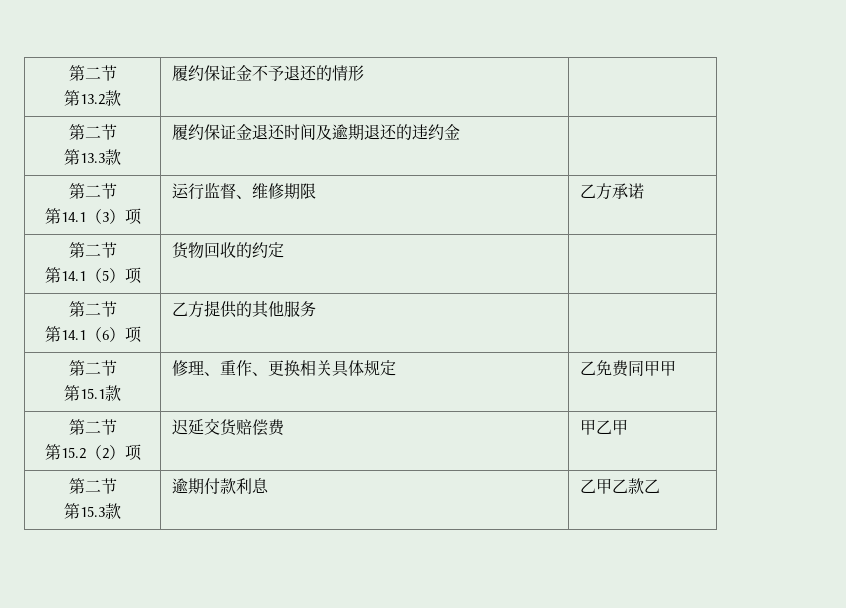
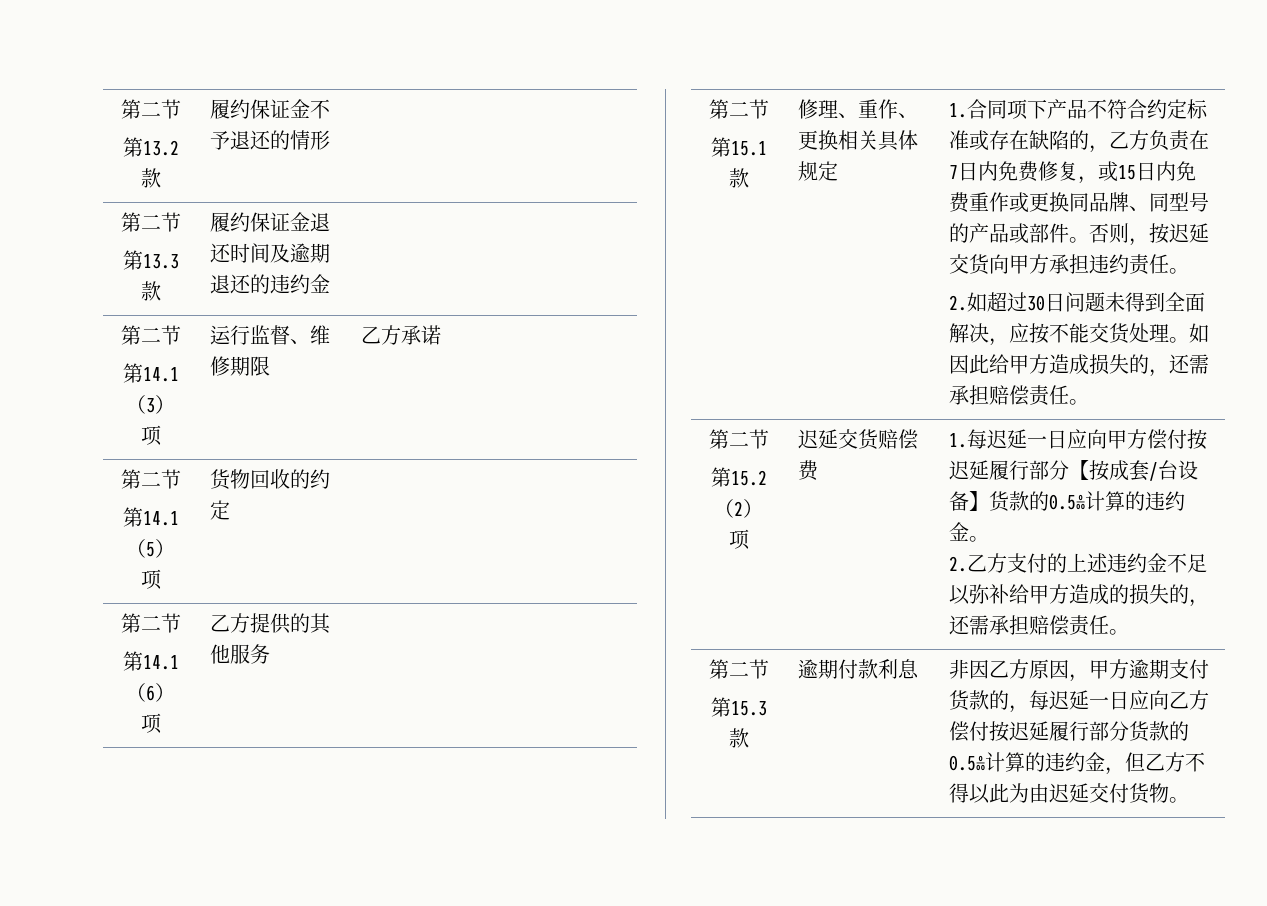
[579,360,676,377] 乙免费同甲甲 -> [949,99,1209,120] [949,130,1210,153] [949,161,1197,184] [949,192,1210,213] [949,223,1210,246] [949,254,1190,275] [949,292,1206,312] [949,323,1210,346] [949,354,1210,377] [949,385,1090,406] 1.合同项下产品不符合约定标准或存在缺陷的，乙方负责在7日内免费修复，或15日内免费重作或更换同品牌、同型号的产品或部件。否则，按迟延交货向甲方承担违约责任。 // 2.如超过30日问题未得到全面解决，应按不能交货处理。如因此给甲方造成损失的，还需承担赔偿责任。
[579,419,628,435] 甲乙甲 -> [949,429,1208,450] [949,460,1199,481] [949,491,1186,512] [949,522,990,542] [949,553,1208,573] [949,584,1210,607] [949,615,1130,636] 1.每迟延一日应向甲方偿付按迟延履行部分【按成套/台设备】货款的0.5‰计算的违约金。 // 2.乙方支付的上述违约金不足以弥补给甲方造成的损失的，还需承担赔偿责任。
[579,478,660,494] 乙甲乙款乙 -> [949,659,1210,682] [949,690,1210,713] [949,721,1190,742] [949,752,1206,775] [949,783,1190,804] 非因乙方原因，甲方逾期支付货款的，每迟延一日应向乙方偿付按迟延履行部分货款的0.5‰计算的违约金，但乙方不得以此为由迟延交付货物。

